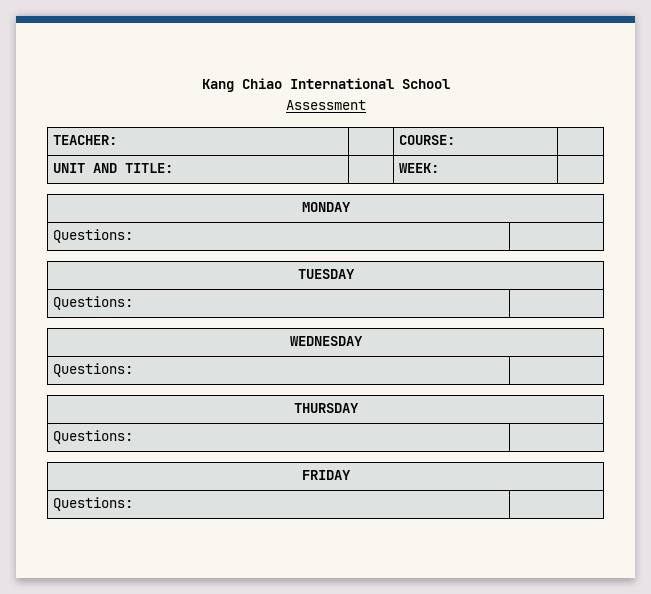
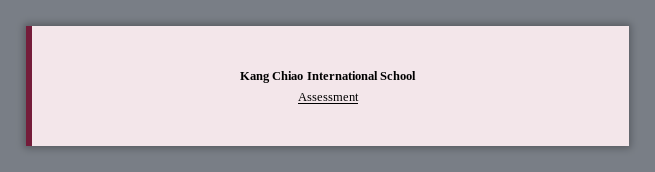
[53,135,118,145] [399,135,456,145] [53,163,174,173] [399,163,440,173] [301,202,351,212] [53,229,134,243] [297,269,355,279] [53,296,134,310] [289,336,363,346] [53,363,134,377] [293,403,359,413] [53,430,134,444] [301,470,351,480] [53,497,134,511] // TEACHER: | | COURSE: | // UNIT AND TITLE: | | WEEK: | // MONDAY // Questions: | // TUESDAY // Questions: | // WEDNESDAY // Questions: | // THURSDAY // Questions: | // FRIDAY // Questions: | -> (359, 97) none

